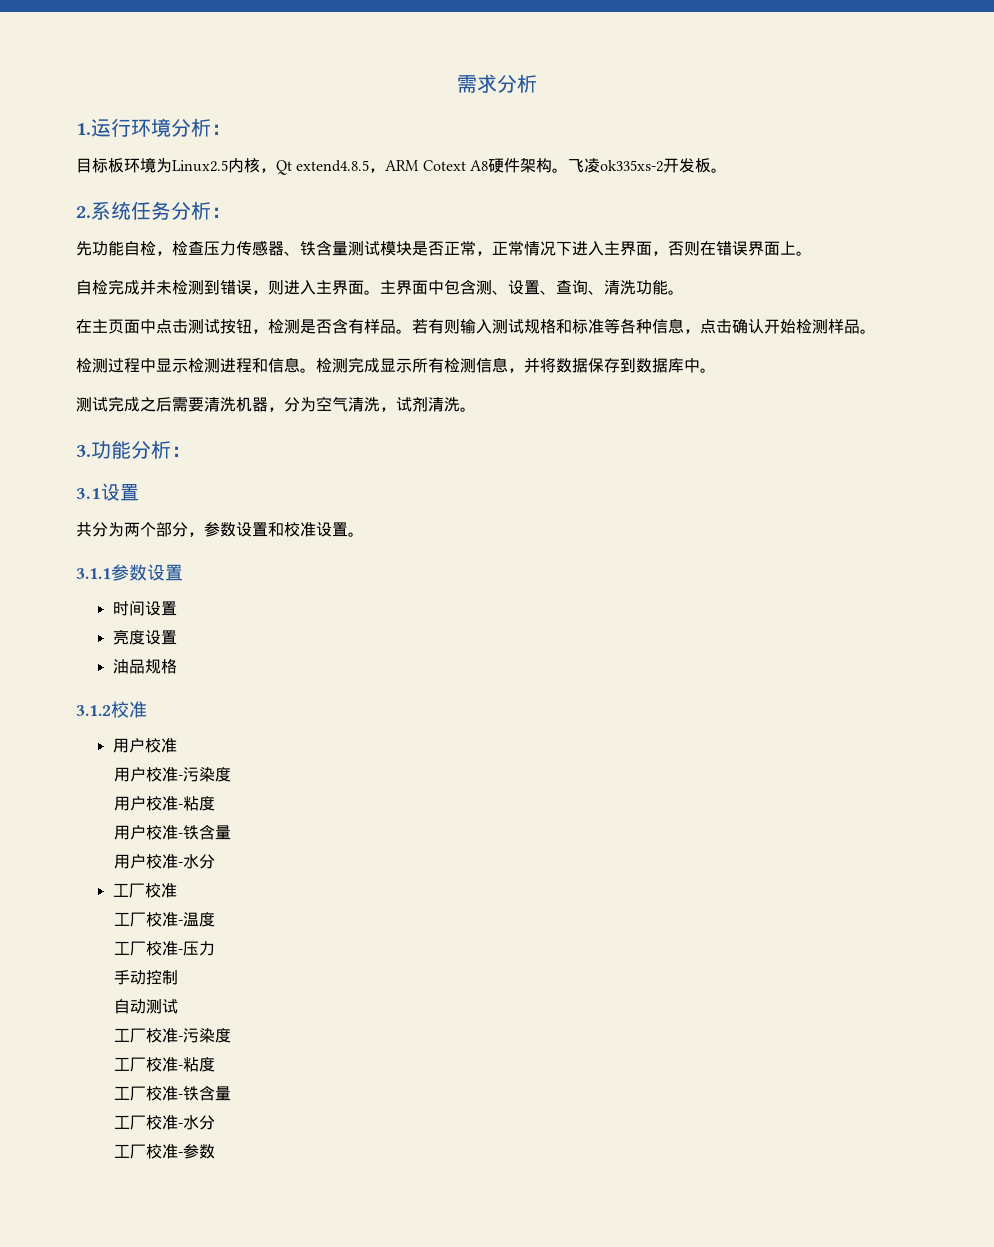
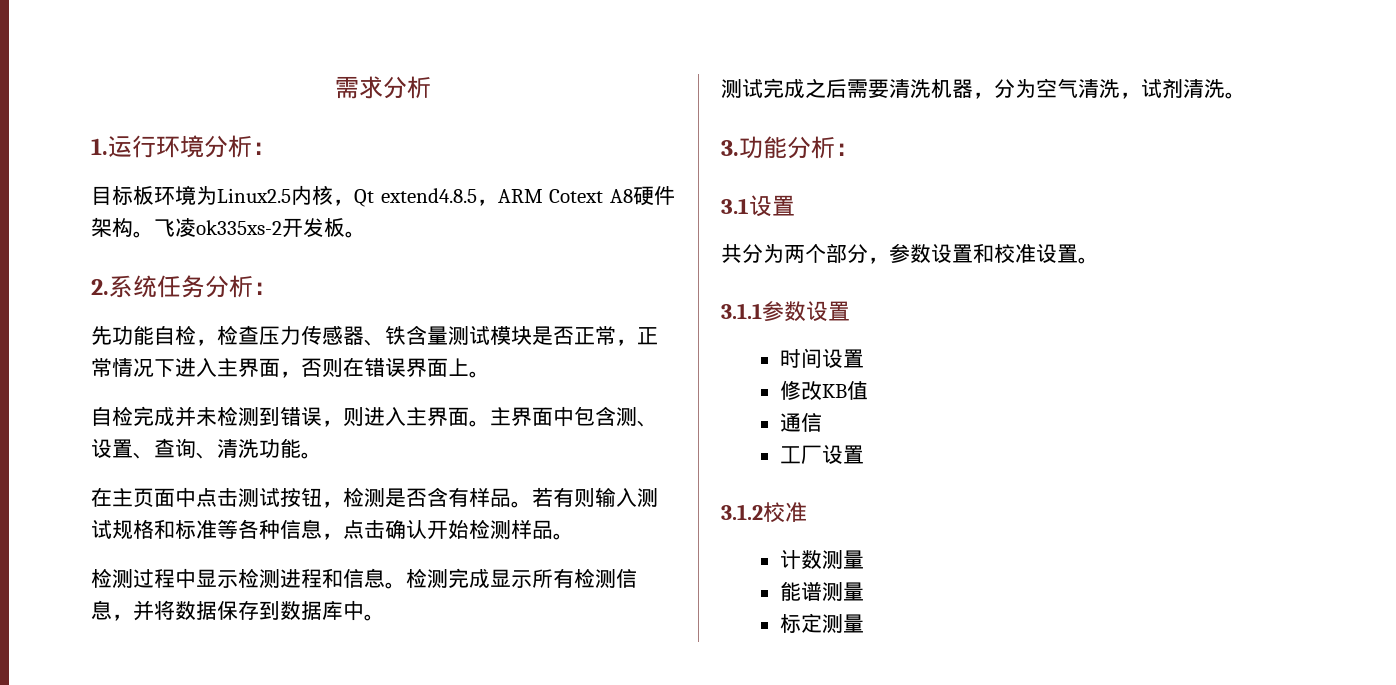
[112,630,177,645] [112,659,177,674] 亮度设置 // 油品规格 -> [779,380,868,400] [779,413,822,432] [779,445,864,464] 修改KB值 // 通信 // 工厂设置
[112,738,177,753] [114,767,232,782] [114,796,216,811] [114,825,232,840] [114,854,216,869] [112,883,177,898] [114,912,216,927] [114,941,216,956] [114,970,179,985] [114,999,179,1014] [114,1028,232,1043] [114,1057,216,1072] [114,1086,232,1101] [114,1115,216,1130] [114,1144,216,1159] 用户校准 // 用户校准-污染度 // 用户校准-粘度 // 用户校准-铁含量 // 用户校准-水分 // 工厂校准 // 工厂校准-温度 // 工厂校准-压力 // 手动控制 // 自动测试 // 工厂校准-污染度 // 工厂校准-粘度 // 工厂校准-铁含量 // 工厂校准-水分 // 工厂校准-参数 -> [779,550,864,570] [779,581,864,601] [779,613,864,633] 计数测量 // 能谱测量 // 标定测量

